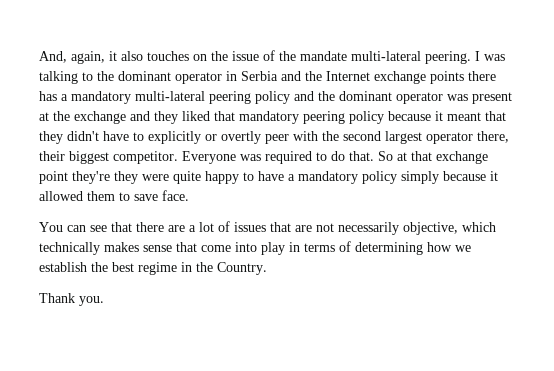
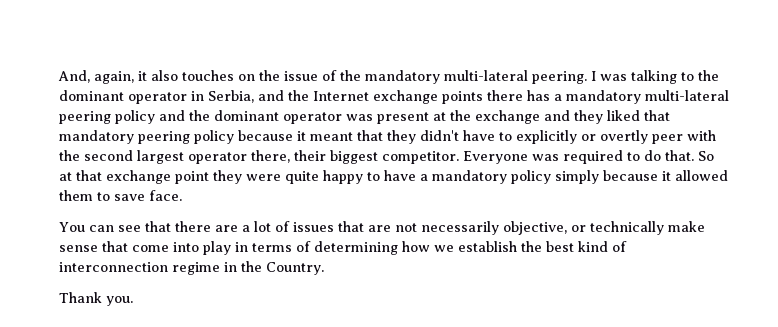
[300,51,347,61] mandate -> [365,70,440,84] mandatory
[241,71,278,81] Serbia -> [208,90,254,103] Serbia,
[72,171,110,184] they're -> (209, 177) none
[462,222,496,232] [39,242,139,255] which technically makes -> [570,221,705,235] or technically make
(134, 267) none -> [578,241,627,252] [59,262,168,272] kind of interconnection

